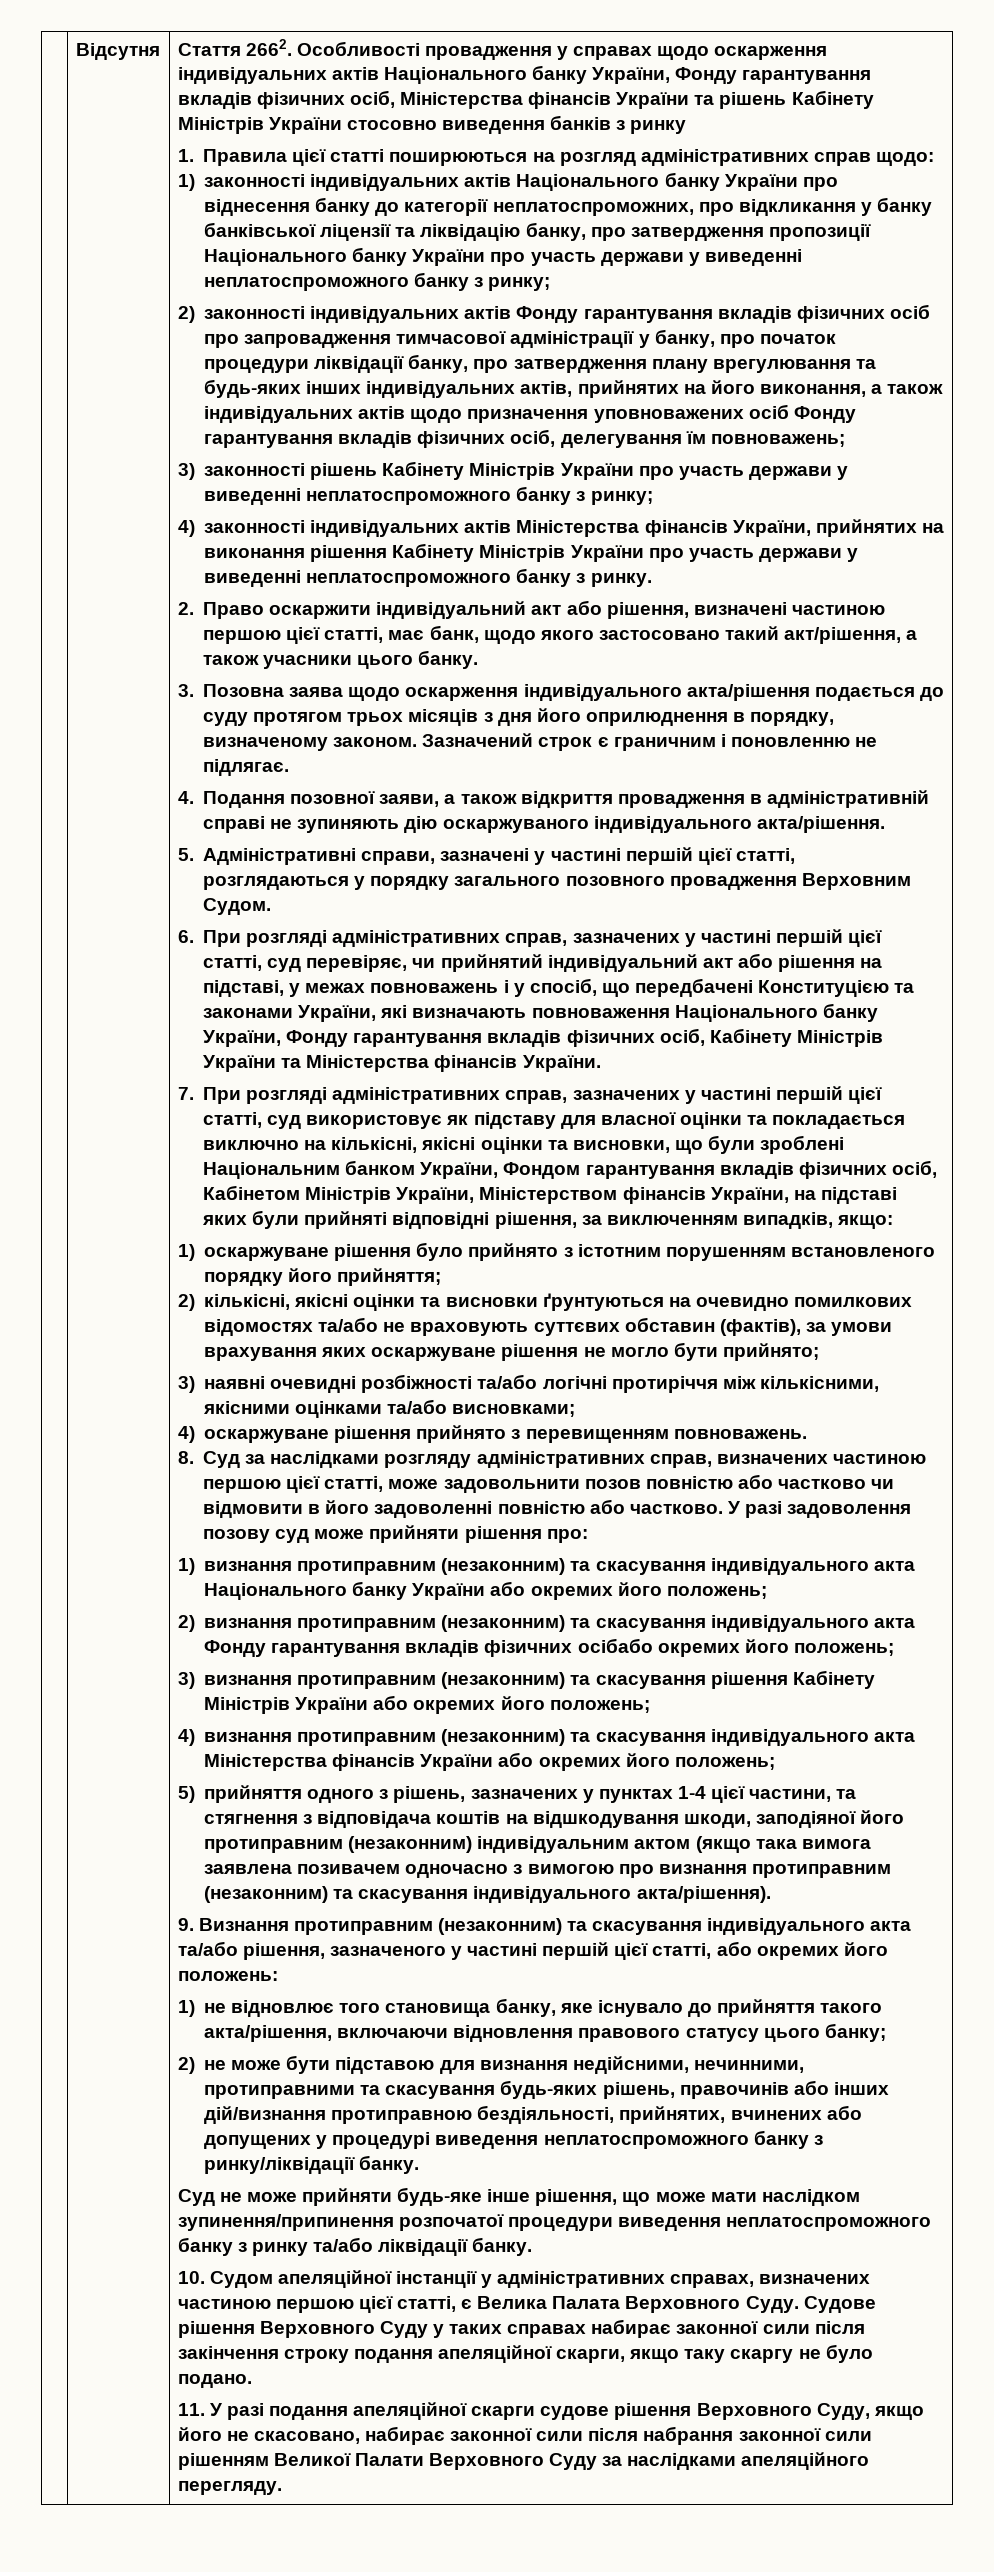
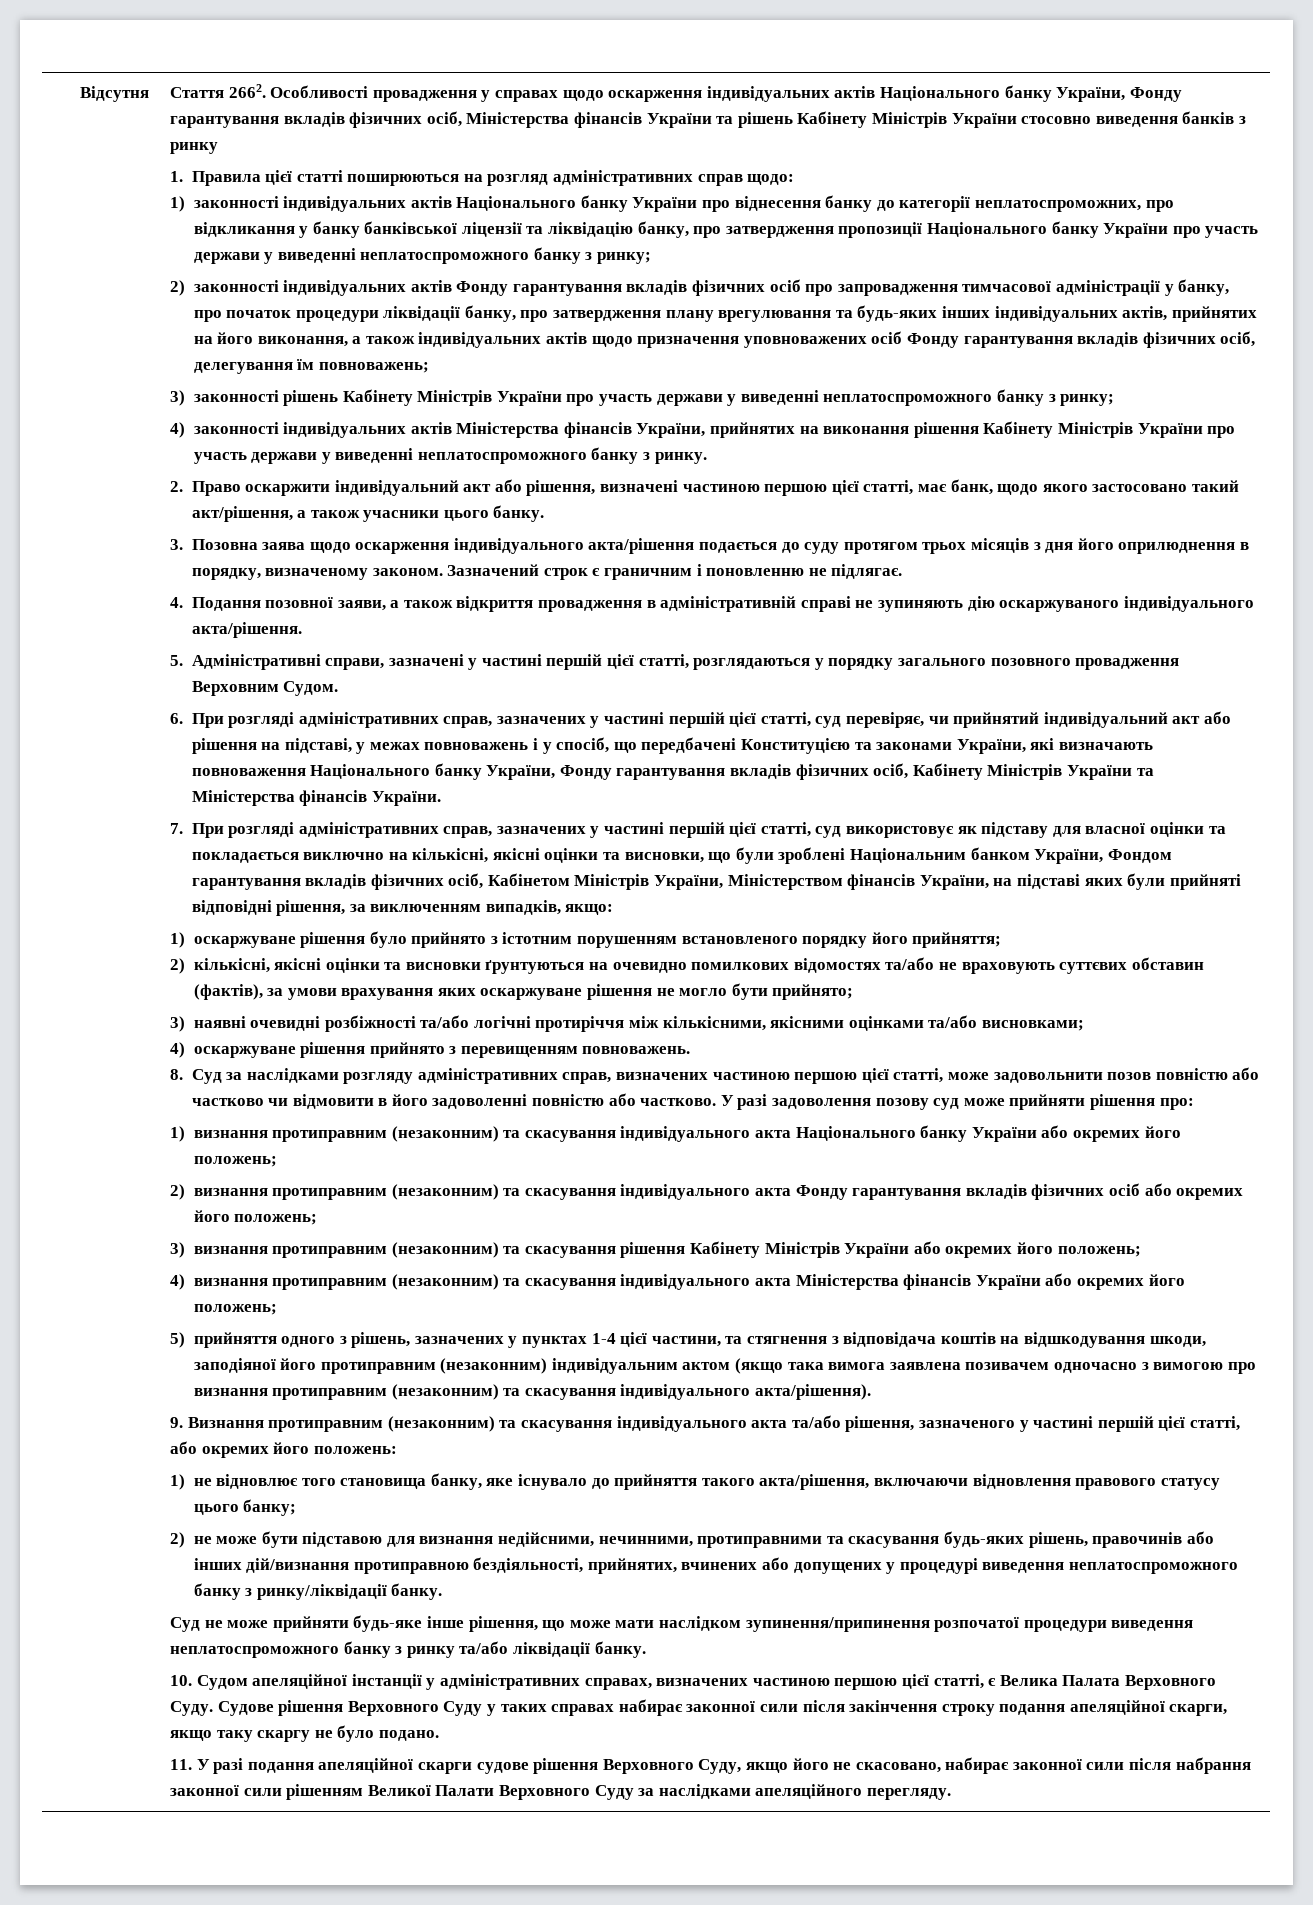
[577,1638,653,1653] осібабо -> [1108,1183,1172,1196] осіб або

